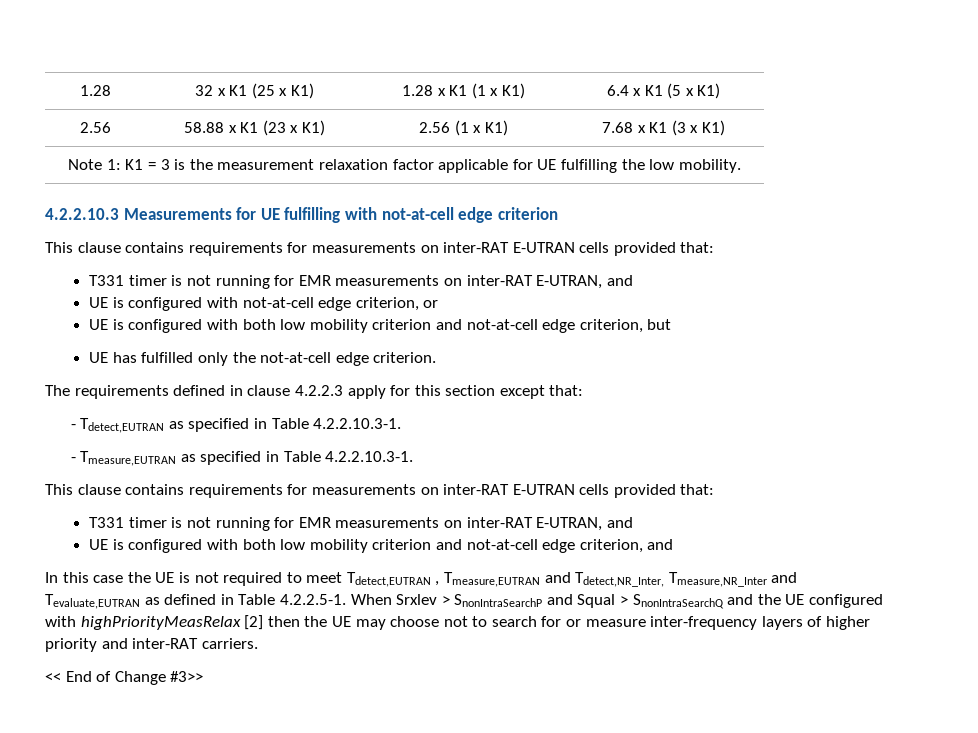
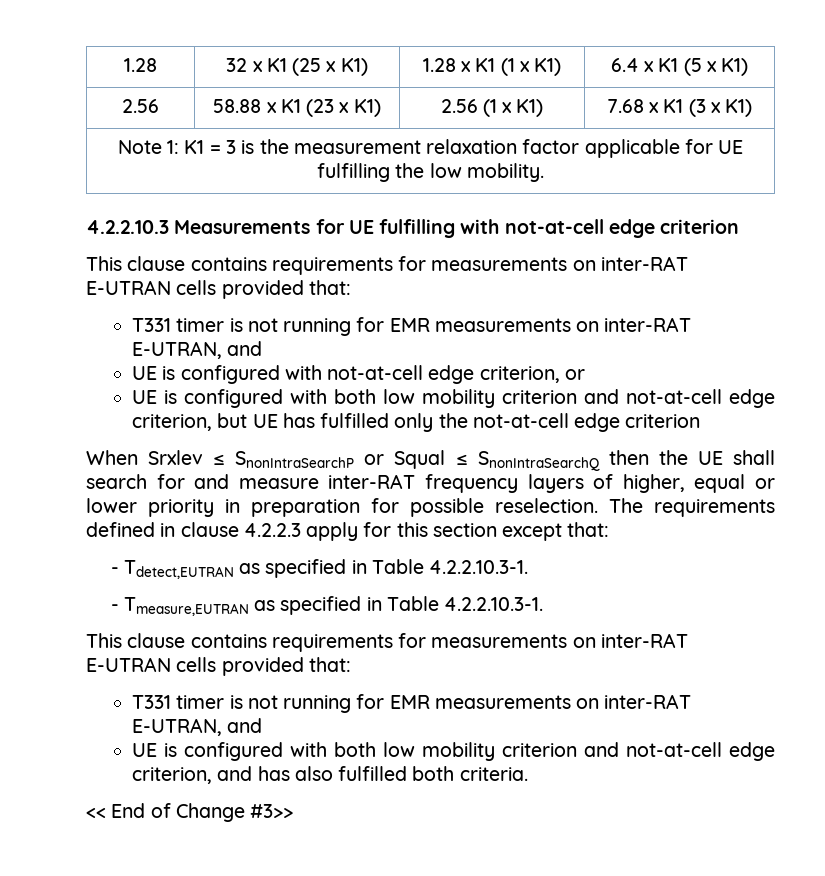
(672, 324) // -> (248, 420) none
[373,352,437,363] criterion. // -> [625,414,701,428] [86,450,776,471] [86,474,776,493] [86,498,598,517] criterion // When Srxlev ≤ SnonIntraSearchP or Squal ≤ SnonIntraSearchQ then the UE shall search for and measure inter-RAT frequency layers of higher, equal or lower priority in preparation for possible reselection.
[45,572,798,587] [45,594,884,609] [45,615,871,630] [45,638,258,652] // In this case the UE is not required to meet Tdetect,EUTRAN , Tmeasure,EUTRAN and Tdetect,NR_Inter, Tmeasure,NR_Inter and Tevaluate,EUTRAN as defined in Table 4.2.2.5-1. When Srxlev > SnonIntraSearchP and Squal > SnonIntraSearchQ and the UE configured with highPriorityMeasRelax [2] then the UE may choose not to search for or measure inter-frequency layers of higher priority and inter-RAT carriers. -> [257,766,528,781] has also fulfilled both criteria.

